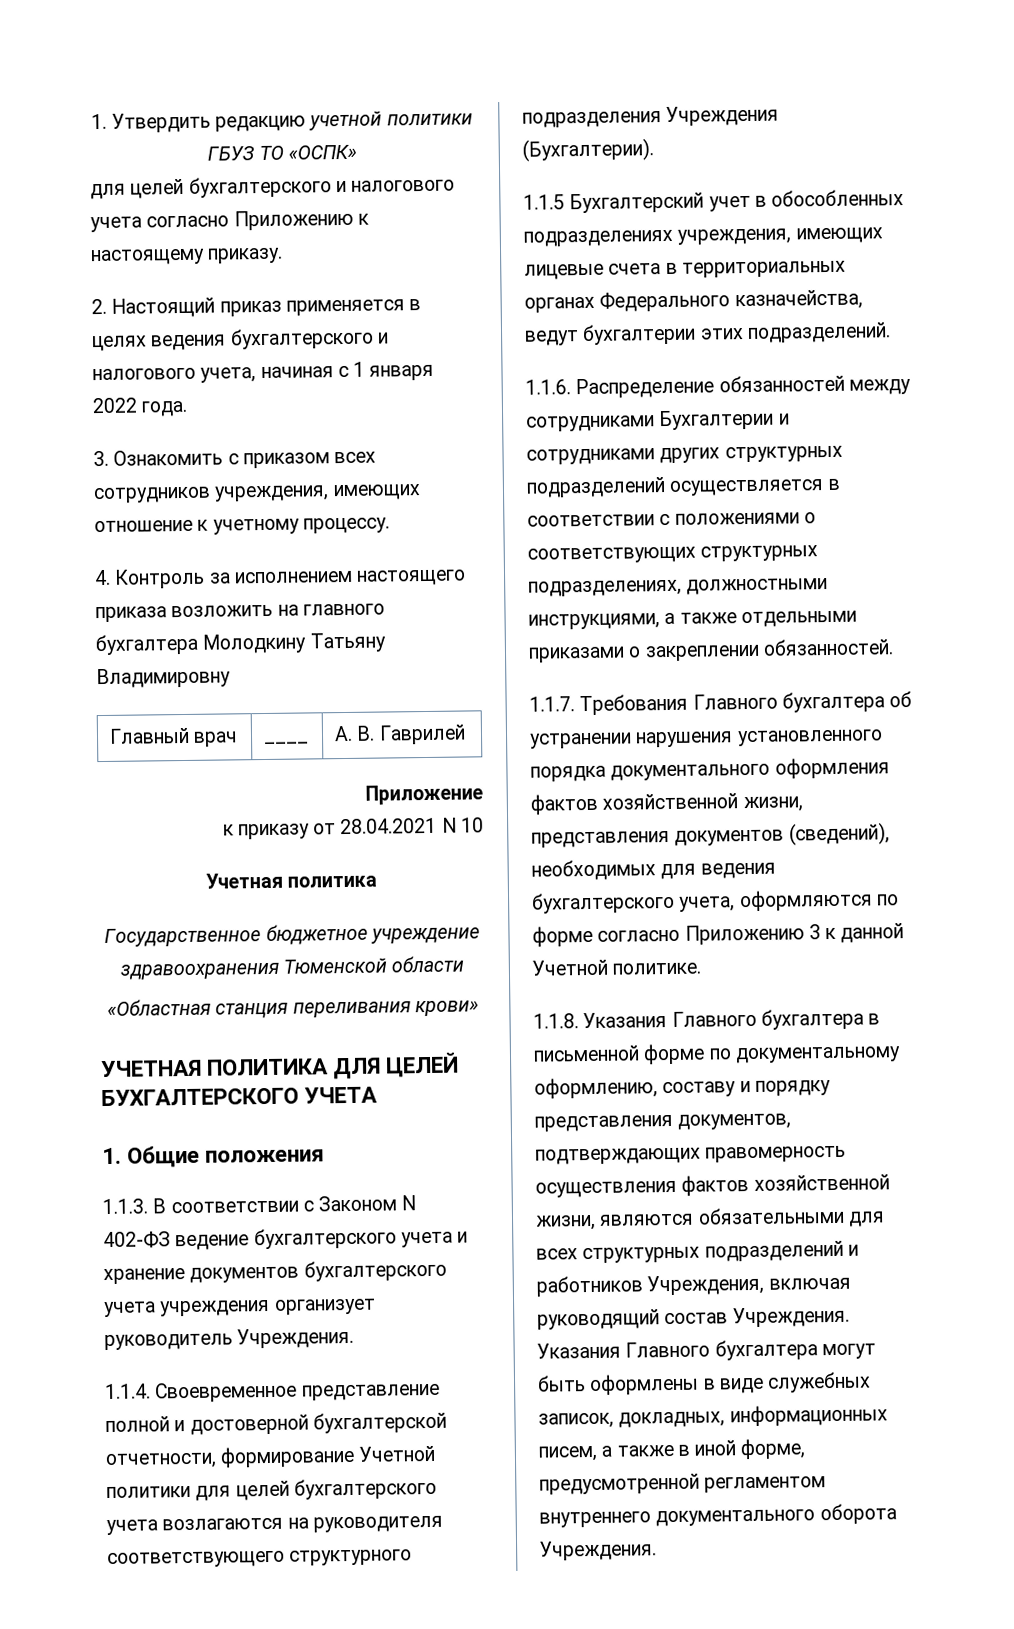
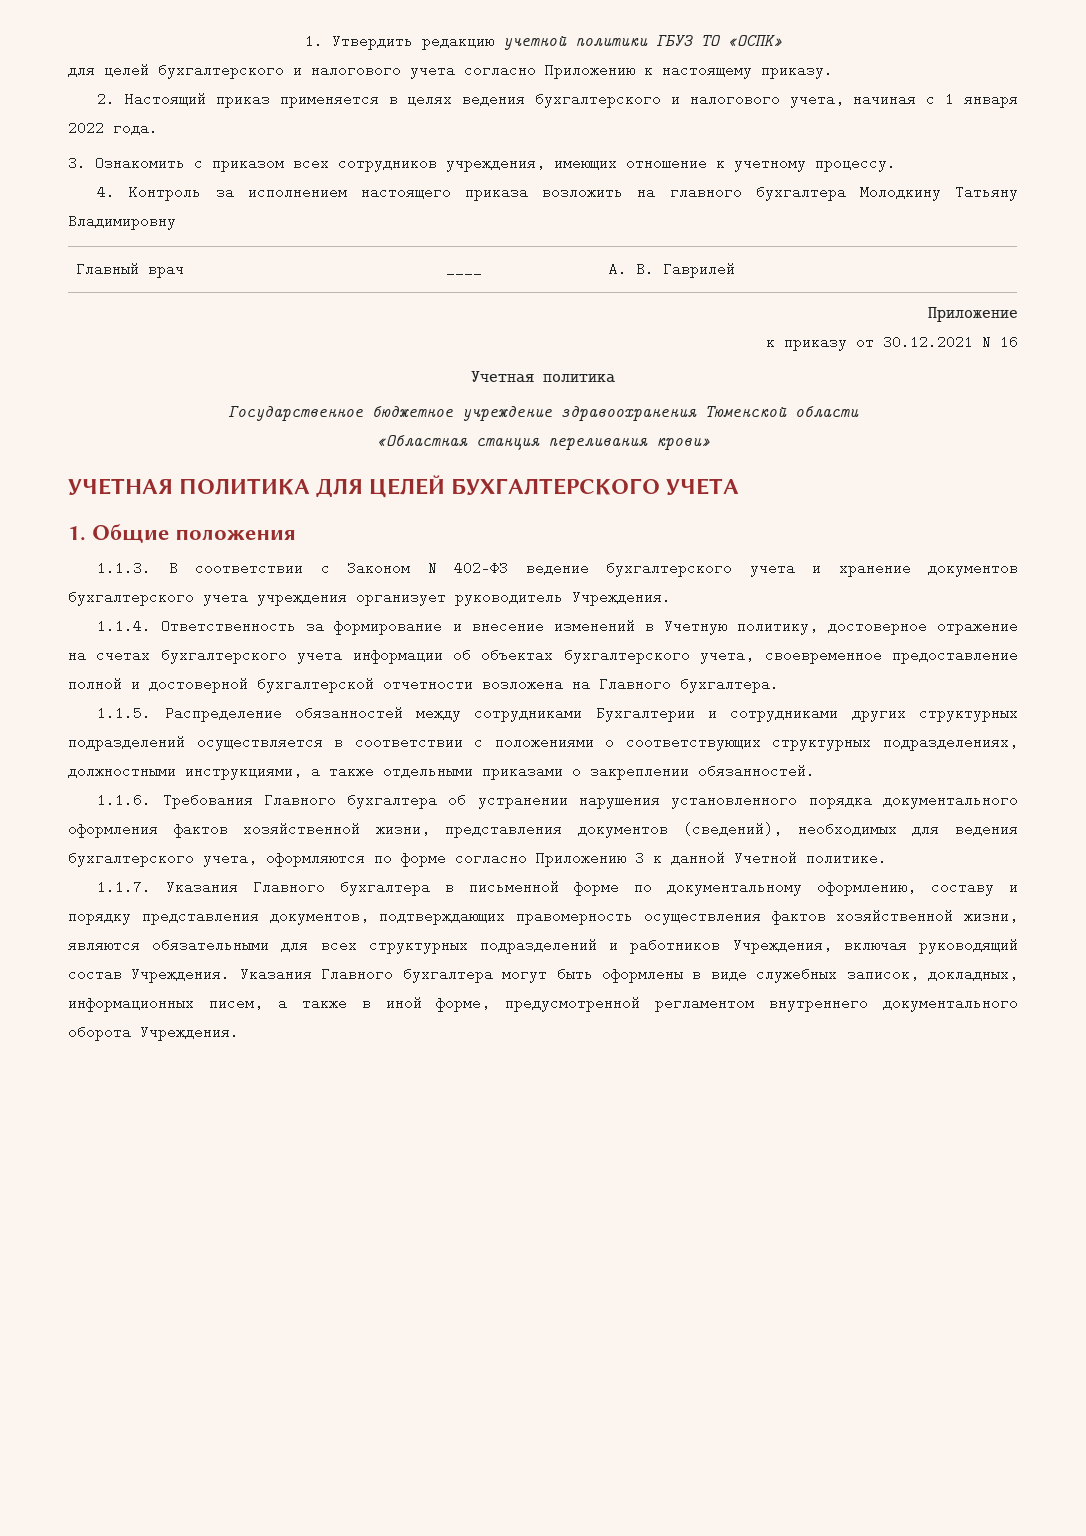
[340,817,484,835] 28.04.2021 N 10 -> [883,335,1018,349] 30.12.2021 N 16
[155,1381,440,1403] [105,1411,447,1435] [105,1445,436,1470] [106,1477,437,1501] [106,1515,443,1536] [107,1549,413,1569] [522,105,780,128] [522,138,654,162] [523,189,905,214] [523,227,883,247] [524,260,846,280] [524,289,863,313] [525,322,891,346] [525,379,571,395] Своевременное представление полной и достоверной бухгалтерской отчетности, формирование Учетной политики для целей бухгалтерского учета возлагаются на руководителя соответствующего структурного подразделения Учреждения (Бухгалтерии). // 1.1.5 Бухгалтерский учет в обособленных подразделениях учреждения, имеющих лицевые счета в территориальных органах Федерального казначейства, ведут бухгалтерии этих подразделений. // 1.1.6. -> [161,617,1018,635] [68,646,1018,664] [68,675,779,693] [97,706,152,720] Ответственность за формирование и внесение изменений в Учетную политику, достоверное отражение на счетах бухгалтерского учета информации об объектах бухгалтерского учета, своевременное предоставление полной и достоверной бухгалтерской отчетности возложена на Главного бухгалтера. // 1.1.5.
[529,696,575,712] 1.1.7. -> [97,793,152,807] 1.1.6.
[533,1013,579,1029] 1.1.8. -> [97,880,152,894] 1.1.7.

